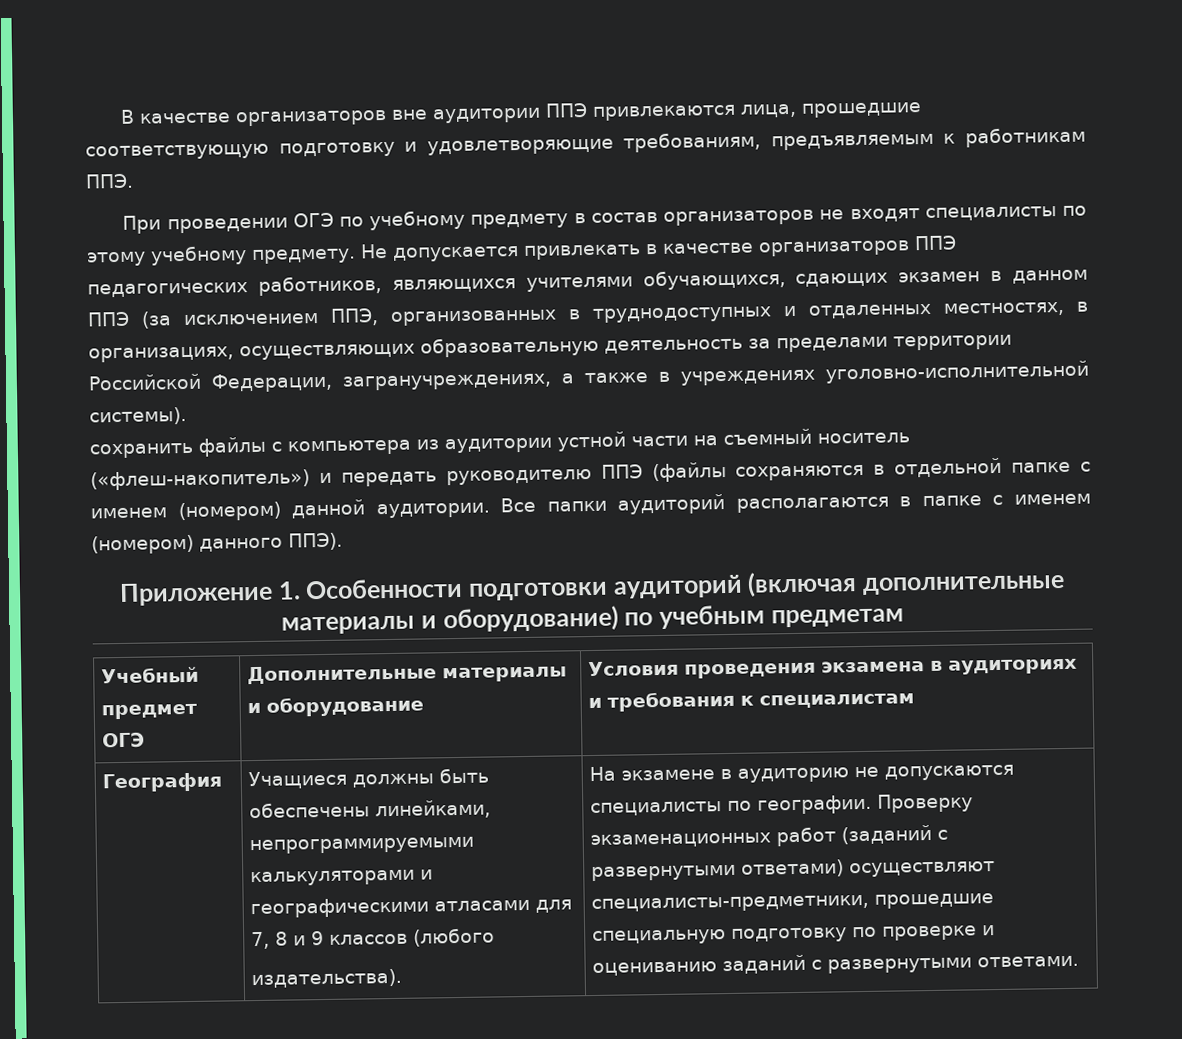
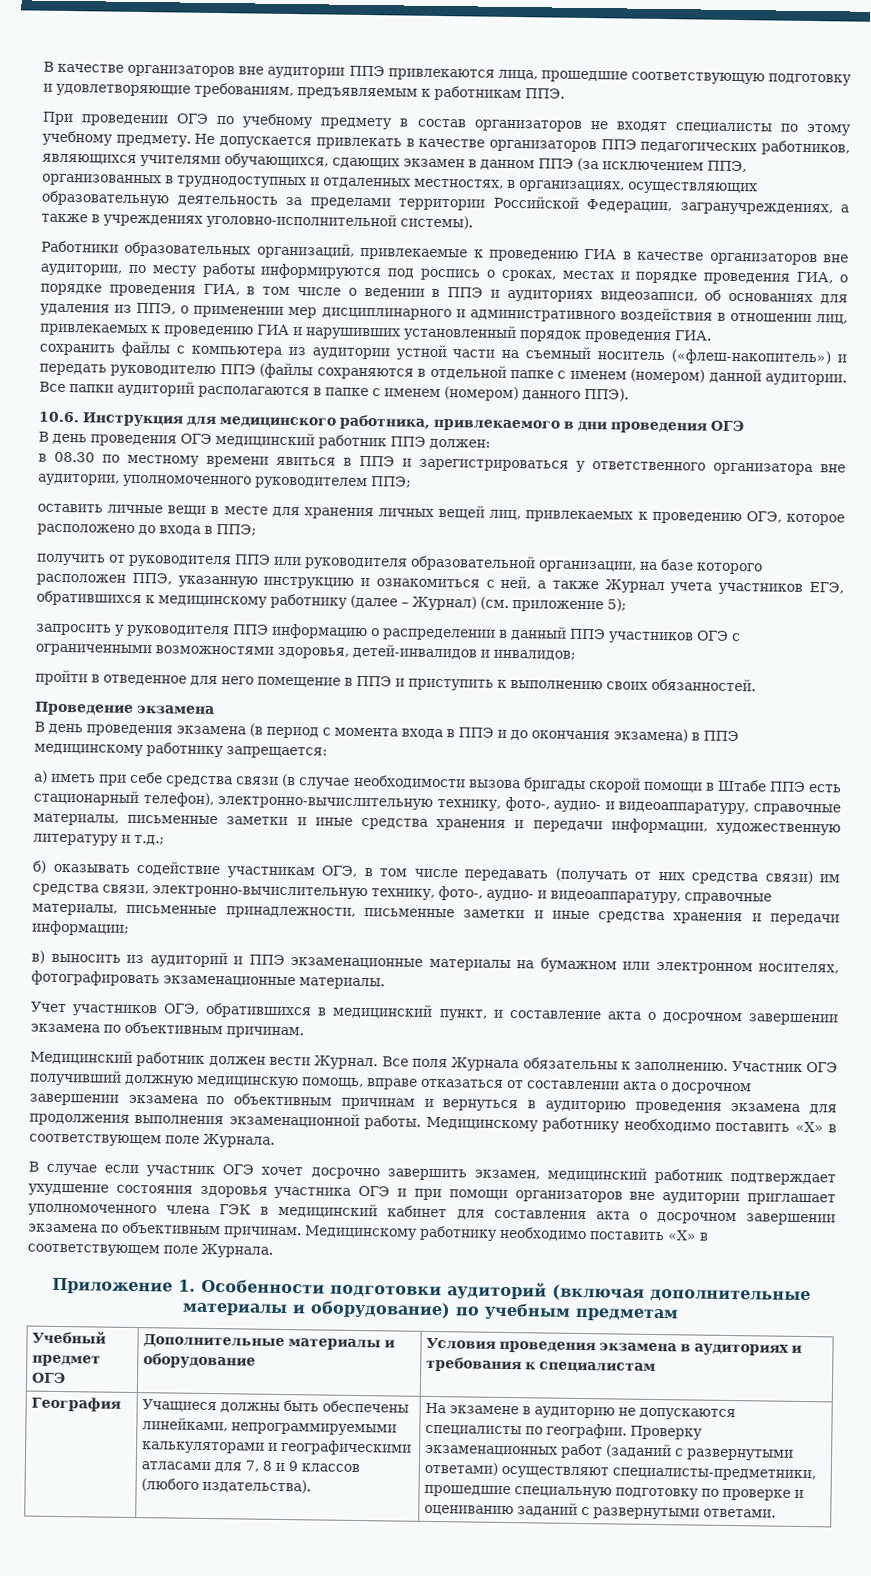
(187, 416) none -> [41,240,849,266] [40,262,849,285] [40,283,848,305] [40,302,849,325] [40,323,712,344] // Работники образовательных организаций, привлекаемые к проведению ГИА в качестве организаторов вне аудитории, по месту работы информируются под роспись о сроках, местах и порядке проведения ГИА, о порядке проведения ГИА, в том числе о ведении в ППЭ и аудиториях видеозаписи, об основаниях для удаления из ППЭ, о применении мер дисциплинарного и административного воздействия в отношении лиц, привлекаемых к проведению ГИА и нарушивших установленный порядок проведения ГИА.
(343, 541) none -> [38,411,744,434] [38,431,491,450] [38,451,846,476] [38,473,412,490] [37,503,845,526] [37,523,257,536] [36,553,763,575] [36,572,844,595] [36,590,627,613] [36,623,741,644] [35,643,576,661] [35,669,756,692] [34,701,215,716] [34,721,739,743] [34,742,328,759] [34,770,842,793] [33,789,841,816] [33,813,841,836] [33,833,165,846] [32,860,840,885] [32,883,772,905] [32,903,840,926] [31,920,130,936] [31,950,839,975] [31,970,385,990] [30,1001,838,1026] [30,1021,304,1039] [30,1049,838,1073] [29,1069,752,1095] [29,1093,838,1115] [29,1112,838,1133] [29,1133,275,1148] [28,1161,836,1186] [28,1183,837,1206] [28,1202,836,1226] [28,1221,709,1242] [27,1243,273,1258] // 10.6. Инструкция для медицинского работника, привлекаемого в дни проведения ОГЭ // В день проведения ОГЭ медицинский работник ППЭ должен: // в 08.30 по местному времени явиться в ППЭ и зарегистрироваться у ответственного организатора вне аудитории, уполномоченного руководителем ППЭ; // оставить личные вещи в месте для хранения личных вещей лиц, привлекаемых к проведению ОГЭ, которое расположено до входа в ППЭ; // получить от руководителя ППЭ или руководителя образовательной организации, на базе которого расположен ППЭ, указанную инструкцию и ознакомиться с ней, а также Журнал учета участников ЕГЭ, обратившихся к медицинскому работнику (далее – Журнал) (см. приложение 5); // запросить у руководителя ППЭ информацию о распределении в данный ППЭ участников ОГЭ с ограниченными возможностями здоровья, детей-инвалидов и инвалидов; // пройти в отведенное для него помещение в ППЭ и приступить к выполнению своих обязанностей. // Проведение экзамена // В день проведения экзамена (в период с момента входа в ППЭ и до окончания экзамена) в ППЭ медицинскому работнику запрещается: // а) иметь при себе средства связи (в случае необходимости вызова бригады скорой помощи в Штабе ППЭ есть стационарный телефон), электронно-вычислительную технику, фото-, аудио- и видеоаппаратуру, справочные материалы, письменные заметки и иные средства хранения и передачи информации, художественную литературу и т.д.; // б) оказывать содействие участникам ОГЭ, в том числе передавать (получать от них средства связи) им средства связи, электронно-вычислительную технику, фото-, аудио- и видеоаппаратуру, справочные материалы, письменные принадлежности, письменные заметки и иные средства хранения и передачи информации; // в) выносить из аудиторий и ППЭ экзаменационные материалы на бумажном или электронном носителях, фотографировать экзаменационные материалы. // Учет участников ОГЭ, обратившихся в медицинский пункт, и составление акта о досрочном завершении экзамена по объективным причинам. // Медицинский работник должен вести Журнал. Все поля Журнала обязательны к заполнению. Участник ОГЭ получивший должную медицинскую помощь, вправе отказаться от составлении акта о досрочном завершении экзамена по объективным причинам и вернуться в аудиторию проведения экзамена для продолжения выполнения экзаменационной работы. Медицинскому работнику необходимо поставить «Х» в соответствующем поле Журнала. // В случае если участник ОГЭ хочет досрочно завершить экзамен, медицинский работник подтверждает ухудшение состояния здоровья участника ОГЭ и при помощи организаторов вне аудитории приглашает уполномоченного члена ГЭК в медицинский кабинет для составления акта о досрочном завершении экзамена по объективным причинам. Медицинскому работнику необходимо поставить «Х» в соответствующем поле Журнала.
(496, 937) // -> (200, 1485) none

